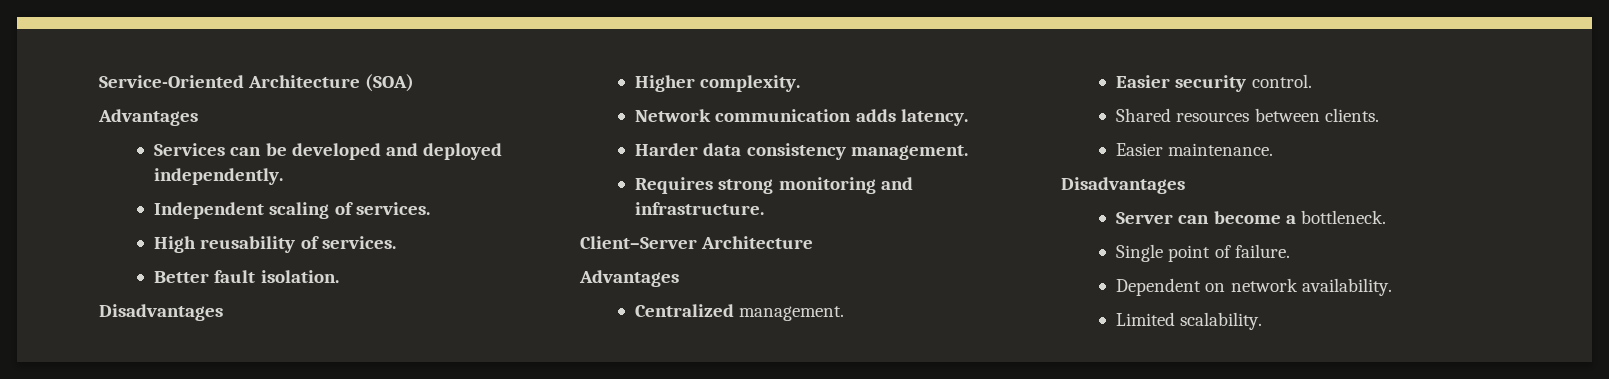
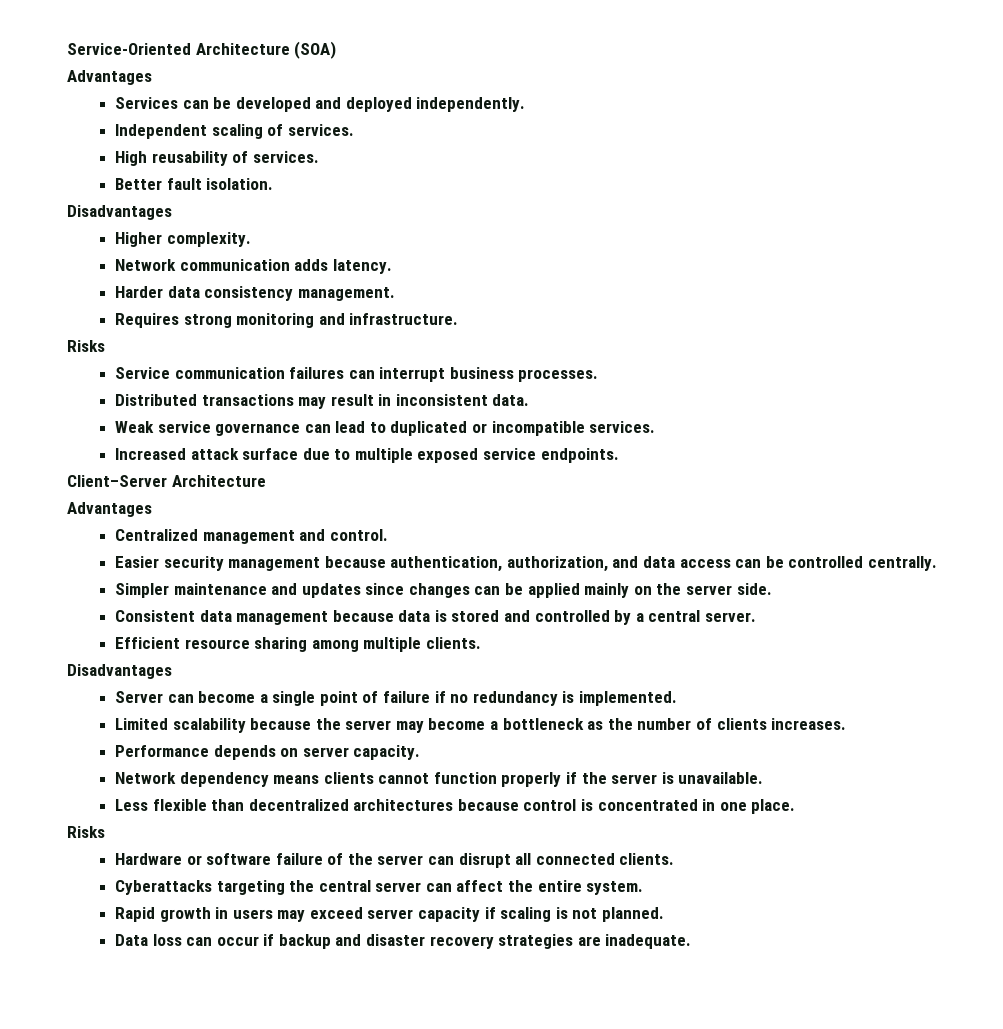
(765, 208) none -> [67,340,105,352] [114,367,599,382] [114,394,530,409] [114,421,656,436] [114,448,619,463] // Risks // Service communication failures can interrupt business processes. // Distributed transactions may result in inconsistent data. // Weak service governance can lead to duplicated or incompatible services. // Increased attack surface due to multiple exposed service endpoints.
[739,306,845,321] management. -> [202,529,388,544] management and control.
[1251,74,1312,88] [1116,108,1379,122] [1116,143,1274,156] control. // Shared resources between clients. // Easier maintenance. -> [228,556,937,572] [114,583,772,598] [114,610,756,625] [114,637,481,652] management because authentication, authorization, and data access can be controlled centrally. // Simpler maintenance and updates since changes can be applied mainly on the server side. // Consistent data management because data is stored and controlled by a central server. // Efficient resource sharing among multiple clients.
[1300,210,1386,224] [1116,244,1290,262] [1116,278,1392,296] [1116,312,1263,330] bottleneck. // Single point of failure. // Dependent on network availability. // Limited scalability. -> [272,691,677,706] [114,718,847,733] [114,745,421,760] [114,772,764,787] [114,799,796,814] [67,826,105,838] [114,853,675,868] [114,880,644,895] [114,907,664,922] [114,934,692,949] single point of failure if no redundancy is implemented. // Limited scalability because the server may become a bottleneck as the number of clients increases. // Performance depends on server capacity. // Network dependency means clients cannot function properly if the server is unavailable. // Less flexible than decentralized architectures because control is concentrated in one place. // Risks // Hardware or software failure of the server can disrupt all connected clients. // Cyberattacks targeting the central server can affect the entire system. // Rapid growth in users may exceed server capacity if scaling is not planned. // Data loss can occur if backup and disaster recovery strategies are inadequate.

